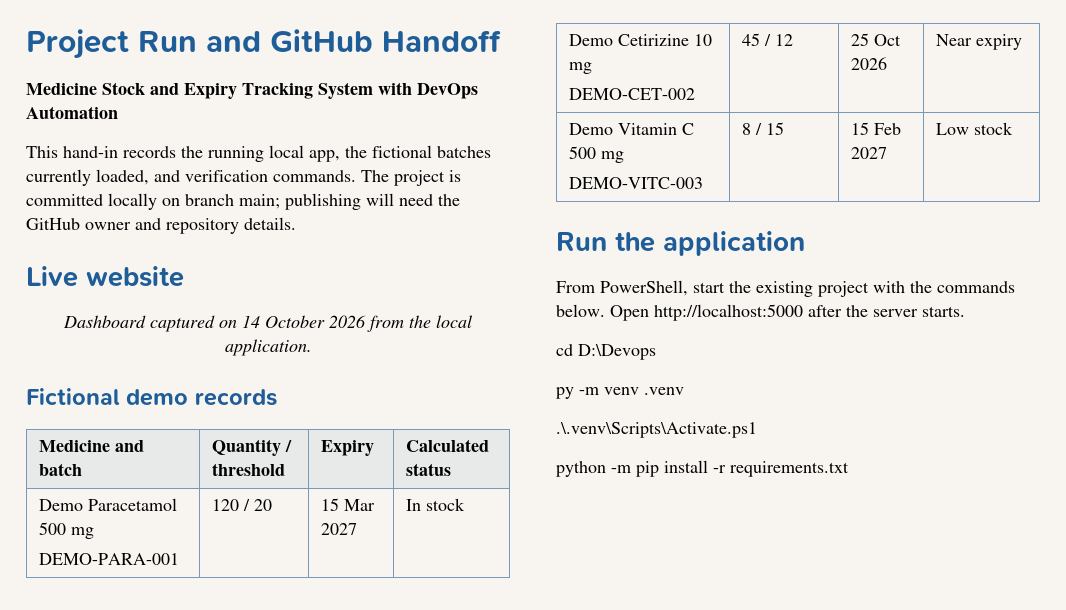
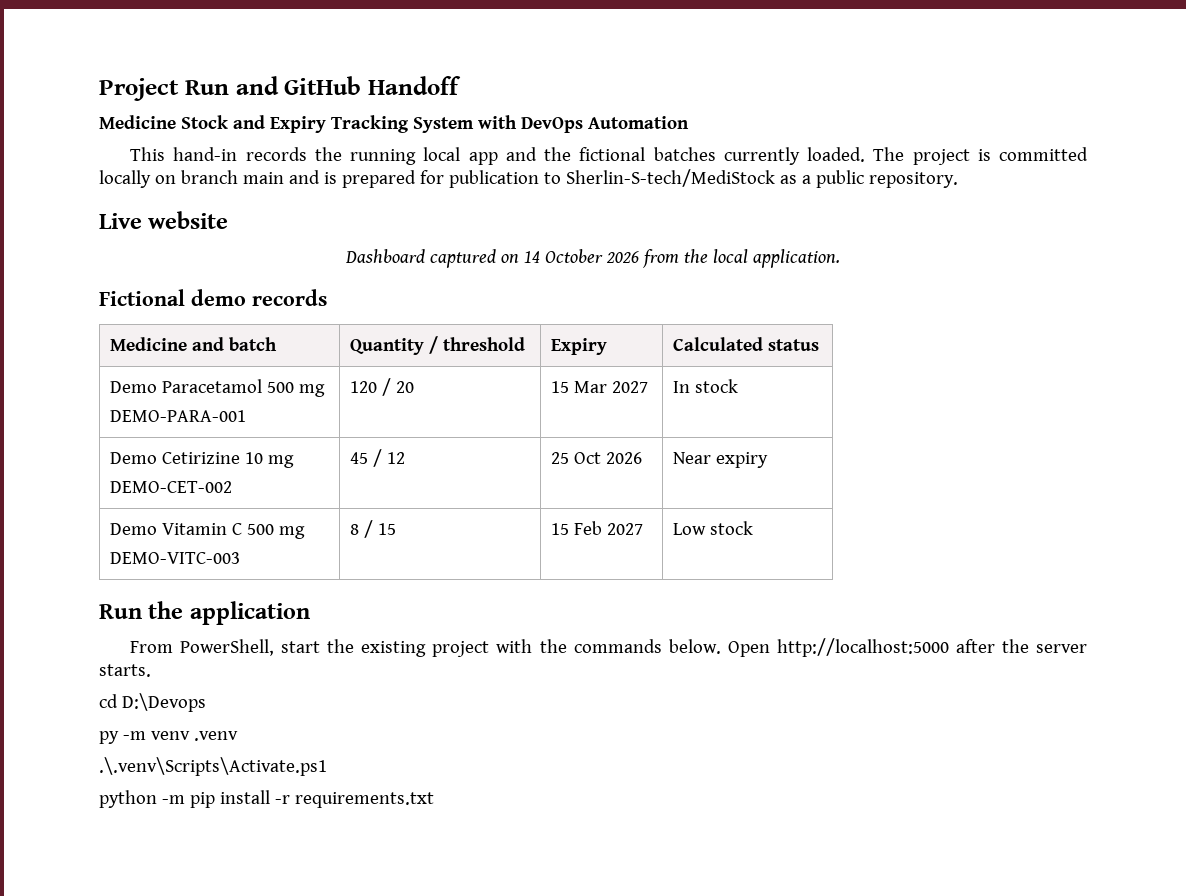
[309,150,340,162] app, -> [468,147,537,165] app and
[96,169,356,185] loaded, and verification commands. -> [807,147,866,162] loaded.
[239,193,460,210] [26,217,296,234] main; publishing will need the GitHub owner and repository details. -> [242,169,958,188] main and is prepared for publication to Sherlin-S-tech/MediStock as a public repository.

